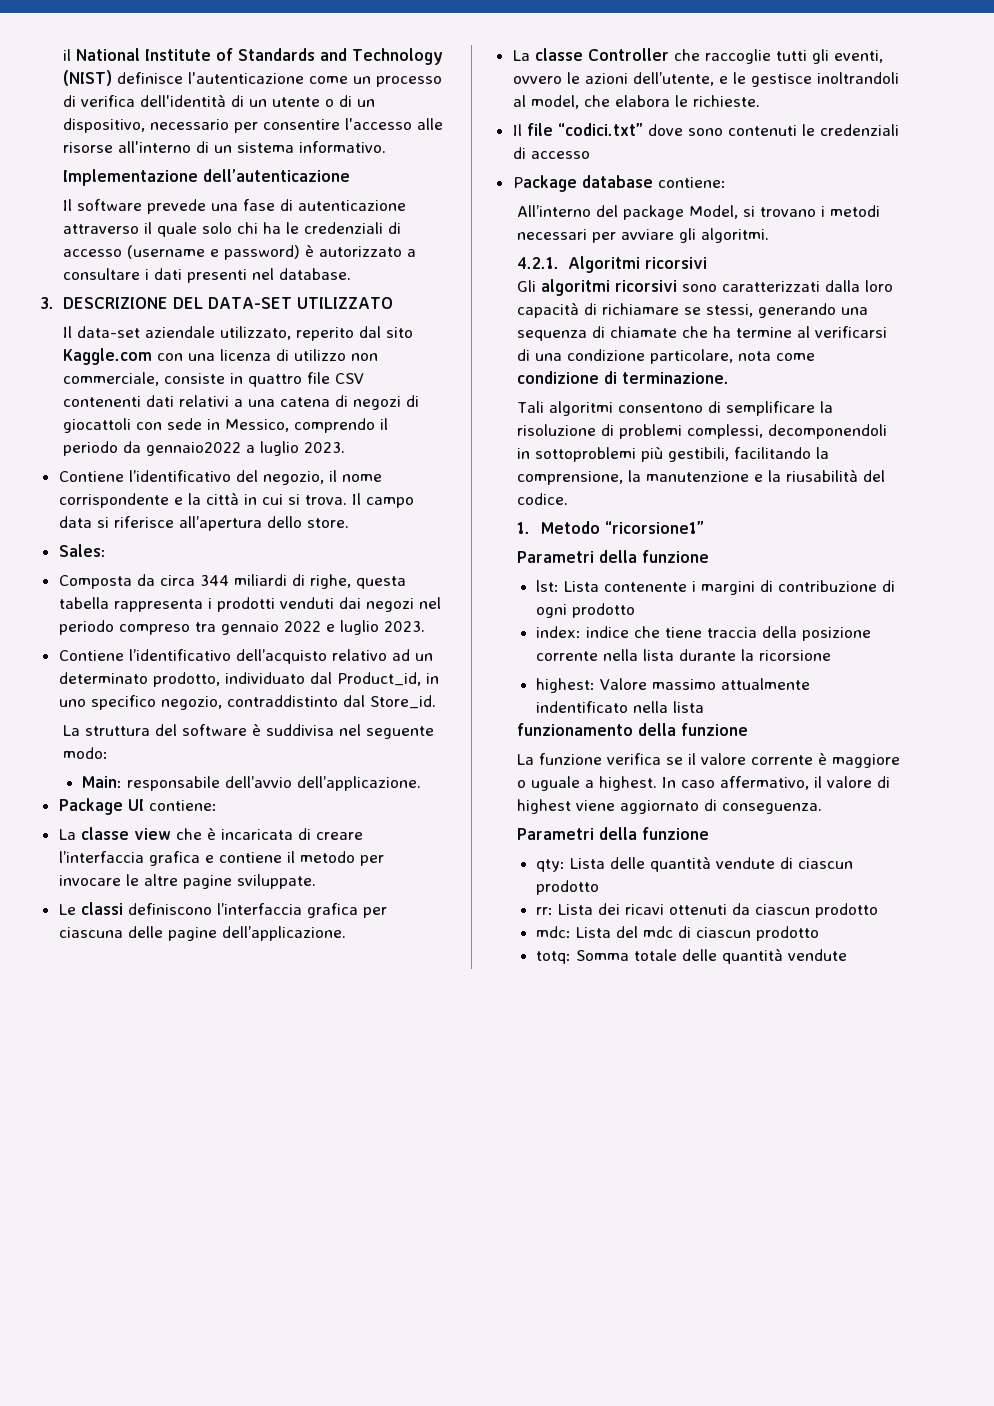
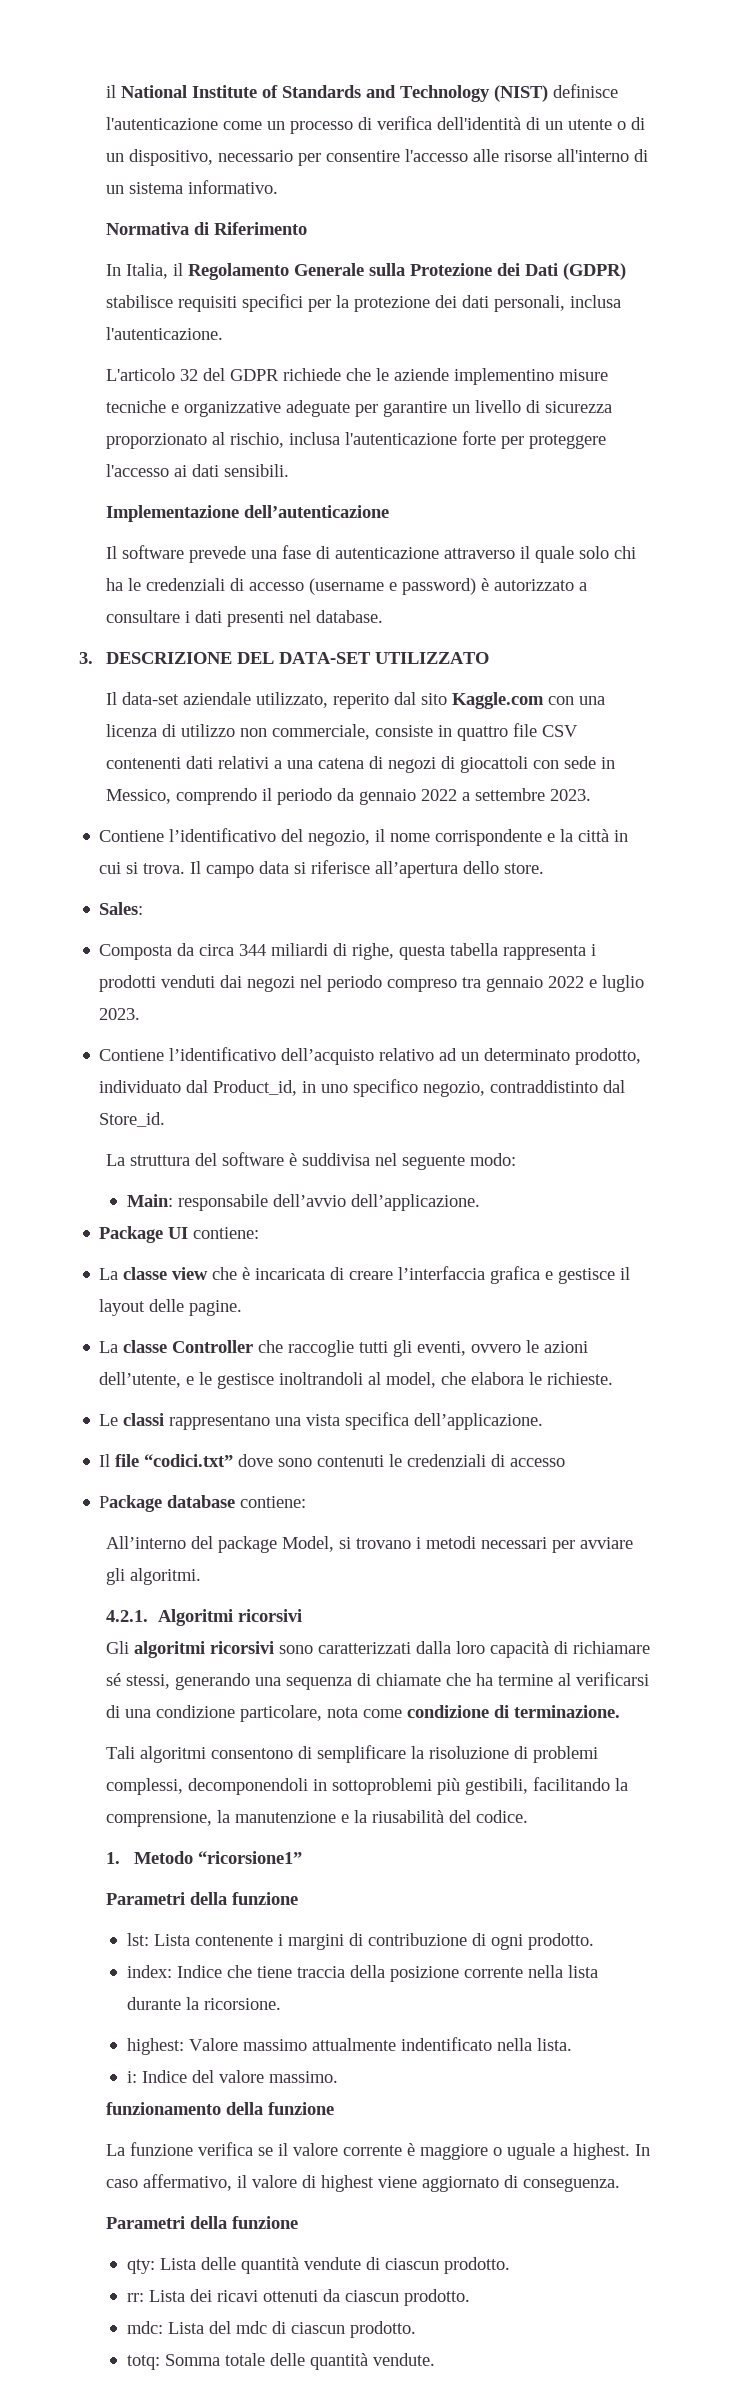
(387, 147) none -> [106,222,308,235] [106,263,627,280] [106,294,622,312] [106,327,224,340] [106,368,609,385] [106,400,613,417] [106,431,607,449] [106,464,290,477] // Normativa di Riferimento // In Italia, il Regolamento Generale sulla Protezione dei Dati (GDPR) stabilisce requisiti specifici per la protezione dei dati personali, inclusa l'autenticazione. // L'articolo 32 del GDPR richiede che le aziende implementino misure tecniche e organizzative adeguate per garantire un livello di sicurezza proporzionato al rischio, inclusa l'autenticazione forte per proteggere l'accesso ai dati sensibili.
[146,441,300,456] gennaio2022 a luglio -> [359,788,546,805] gennaio 2022 a settembre
[218,851,384,866] [58,874,316,889] [58,902,387,918] [58,926,346,941] contiene il metodo per invocare le altre pagine sviluppate. // Le classi definiscono l’interfaccia grafica per ciascuna delle pagine dell’applicazione. -> [558,1267,631,1284] [99,1299,243,1316] gestisce il layout delle pagine.
(760, 101) none -> [99,1412,544,1430] // Le classi rappresentano una vista specifica dell’applicazione.
[684,307,702,315] se -> [106,1673,122,1686] sé
[572,603,636,618] prodotto -> [527,1933,594,1950] prodotto.
[586,626,630,638] indice -> [176,1965,222,1978] Indice
[759,650,832,661] ricorsione -> [203,1998,281,2010] ricorsione.
[673,701,705,713] lista -> [536,2038,572,2051] [126,2070,338,2083] lista. // i: Indice del valore massimo.
[536,880,600,895] prodotto -> [443,2257,510,2274] prodotto.
[815,903,879,918] prodotto -> [403,2289,470,2306] prodotto.
[756,926,820,941] prodotto -> [349,2321,416,2338] prodotto.
[788,949,848,961] vendute -> [372,2353,435,2366] vendute.

